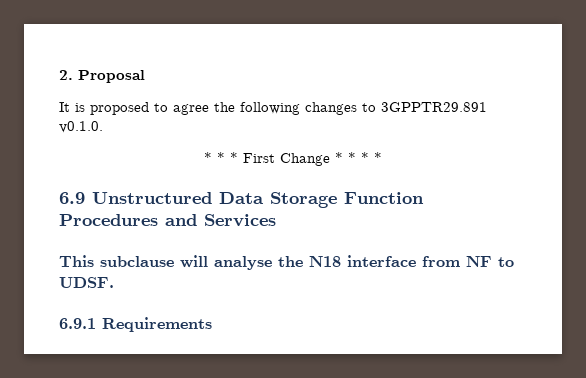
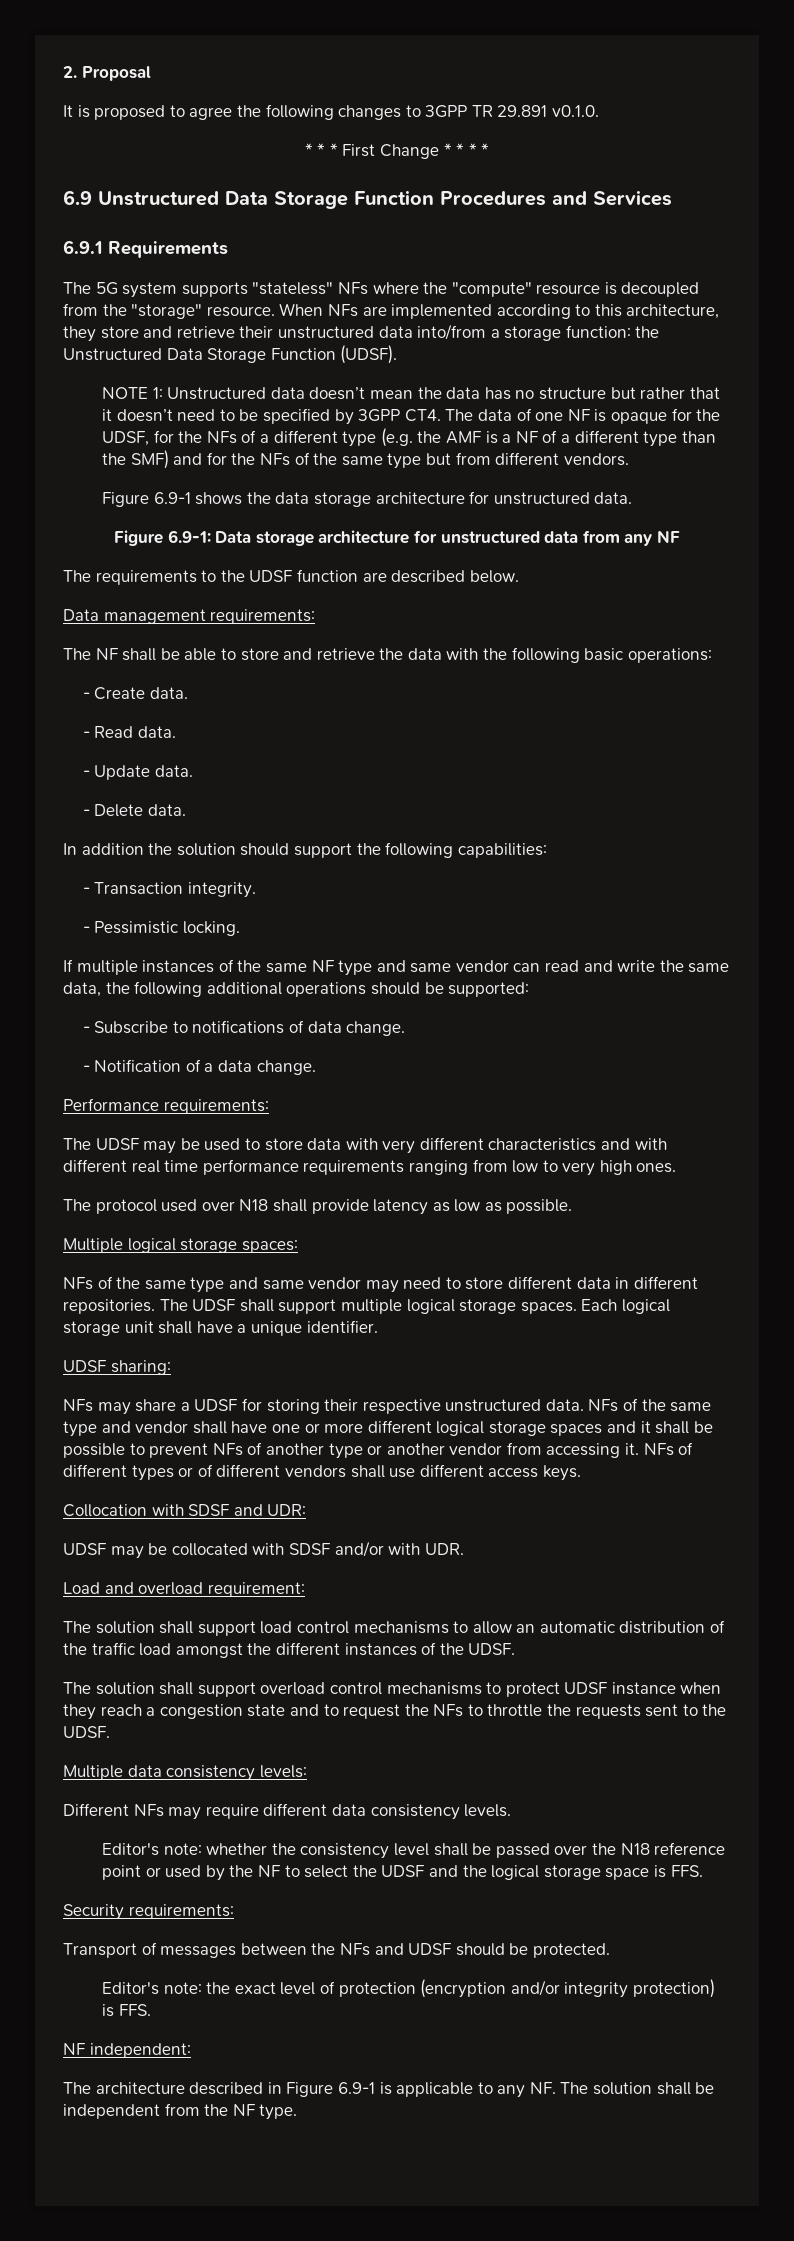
[381,102,487,112] 3GPPTR29.891 -> [425,105,548,118] 3GPP TR 29.891
[59,255,514,270] [59,277,114,288] [59,317,212,332] This subclause will analyse the N18 interface from NF to UDSF. // 6.9.1 Requirements -> [63,240,228,258] [63,282,700,298] [63,303,720,319] [63,324,660,342] [63,345,398,364] [102,387,720,400] [102,408,721,425] [102,428,716,447] [102,450,629,469] [102,491,633,507] [114,530,680,546] [63,569,519,585] [63,609,316,624] [63,647,712,663] [82,687,188,700] [82,726,176,738] [82,765,193,780] [82,804,186,817] [63,842,547,858] [82,882,256,898] [82,921,240,936] [63,959,730,976] [63,981,530,997] [82,1020,406,1036] [82,1059,316,1075] [63,1098,269,1114] [63,1137,667,1154] [63,1159,677,1176] [63,1199,573,1215] [63,1238,298,1253] [63,1276,698,1293] [63,1299,670,1314] [63,1320,378,1336] [63,1360,171,1375] [63,1398,712,1415] [63,1420,713,1437] [63,1442,694,1459] [63,1464,581,1481] [63,1504,307,1517] [63,1541,464,1559] [63,1582,305,1597] [63,1620,726,1636] [63,1642,516,1658] [63,1682,722,1697] [63,1704,727,1720] [63,1726,110,1738] [63,1765,307,1781] [63,1803,512,1820] [102,1842,726,1859] [102,1865,703,1881] [63,1904,234,1920] [63,1942,610,1958] [102,1979,716,1998] [102,2004,151,2017] [63,2043,191,2058] [63,2082,715,2098] [63,2103,298,2120] 6.9.1 Requirements // The 5G system supports "stateless" NFs where the "compute" resource is decoupled from the "storage" resource. When NFs are implemented according to this architecture, they store and retrieve their unstructured data into/from a storage function: the Unstructured Data Storage Function (UDSF). // NOTE 1: Unstructured data doesn’t mean the data has no structure but rather that it doesn’t need to be specified by 3GPP CT4. The data of one NF is opaque for the UDSF, for the NFs of a different type (e.g. the AMF is a NF of a different type than the SMF) and for the NFs of the same type but from different vendors. // Figure 6.9-1 shows the data storage architecture for unstructured data. // Figure 6.9-1: Data storage architecture for unstructured data from any NF // The requirements to the UDSF function are described below. // Data management requirements: // The NF shall be able to store and retrieve the data with the following basic operations: // - Create data. // - Read data. // - Update data. // - Delete data. // In addition the solution should support the following capabilities: // - Transaction integrity. // - Pessimistic locking. // If multiple instances of the same NF type and same vendor can read and write the same data, the following additional operations should be supported: // - Subscribe to notifications of data change. // - Notification of a data change. // Performance requirements: // The UDSF may be used to store data with very different characteristics and with different real time performance requirements ranging from low to very high ones. // The protocol used over N18 shall provide latency as low as possible. // Multiple logical storage spaces: // NFs of the same type and same vendor may need to store different data in different repositories. The UDSF shall support multiple logical storage spaces. Each logical storage unit shall have a unique identifier. // UDSF sharing: // NFs may share a UDSF for storing their respective unstructured data. NFs of the same type and vendor shall have one or more different logical storage spaces and it shall be possible to prevent NFs of another type or another vendor from accessing it. NFs of different types or of different vendors shall use different access keys. // Collocation with SDSF and UDR: // UDSF may be collocated with SDSF and/or with UDR. // Load and overload requirement: // The solution shall support load control mechanisms to allow an automatic distribution of the traffic load amongst the different instances of the UDSF. // The solution shall support overload control mechanisms to protect UDSF instance when they reach a congestion state and to request the NFs to throttle the requests sent to the UDSF. // Multiple data consistency levels: // Different NFs may require different data consistency levels. // Editor's note: whether the consistency level shall be passed over the N18 reference point or used by the NF to select the UDSF and the logical storage space is FFS. // Security requirements: // Transport of messages between the NFs and UDSF should be protected. // Editor's note: the exact level of protection (encryption and/or integrity protection) is FFS. // NF independent: // The architecture described in Figure 6.9-1 is applicable to any NF. The solution shall be independent from the NF type.

